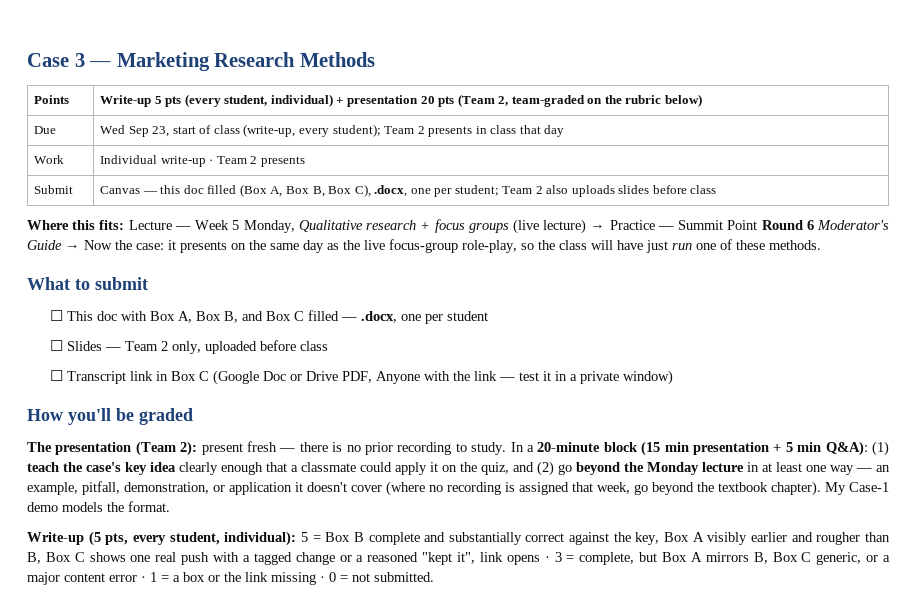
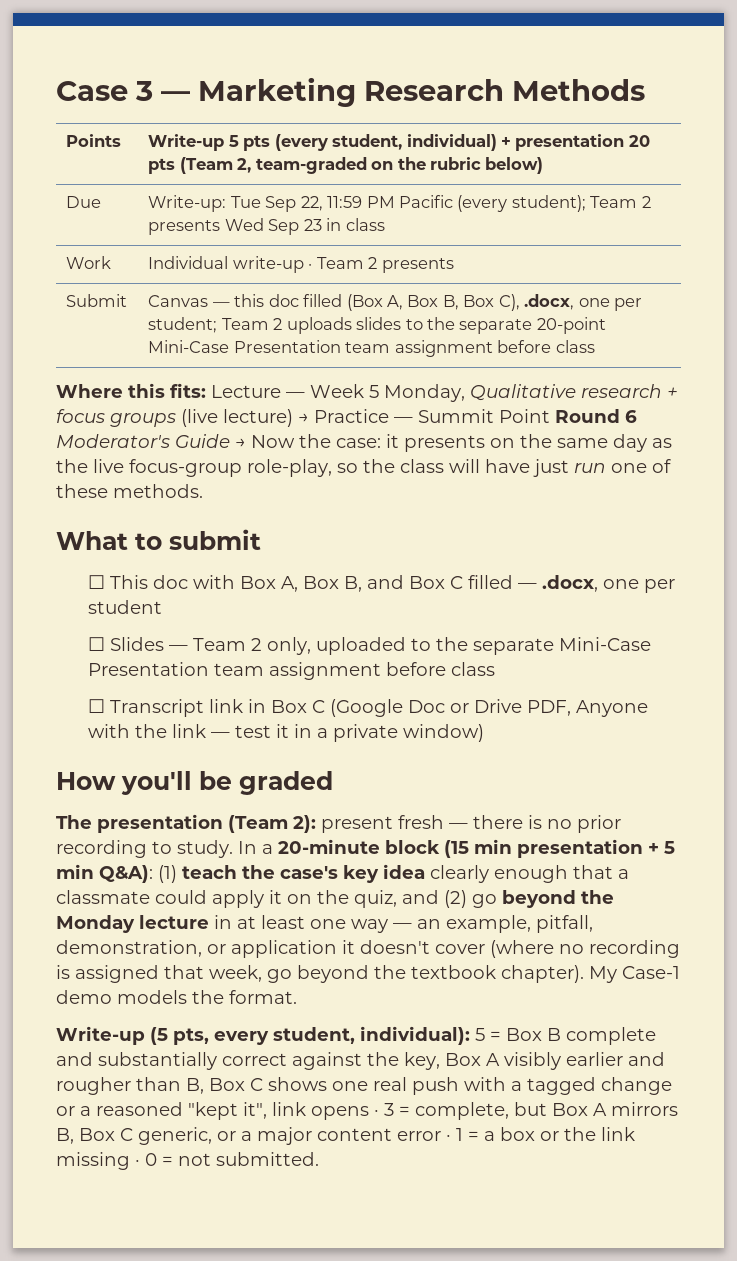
[100,124,329,137] Wed Sep 23, start of class (write-up, every -> [148,195,508,212] Write-up: Tue Sep 22, 11:59 PM Pacific (every
(473, 131) none -> [224,218,322,235] Wed Sep 23
[519,125,565,137] that day -> (385, 224) none
[546,185,569,194] also -> (283, 324) none
(650, 189) none -> [405,317,606,334] [148,340,493,357] to the separate 20-point Mini-Case Presentation team assignment
(257, 347) none -> [410,637,651,655] [87,662,381,680] to the separate Mini-Case Presentation team assignment

